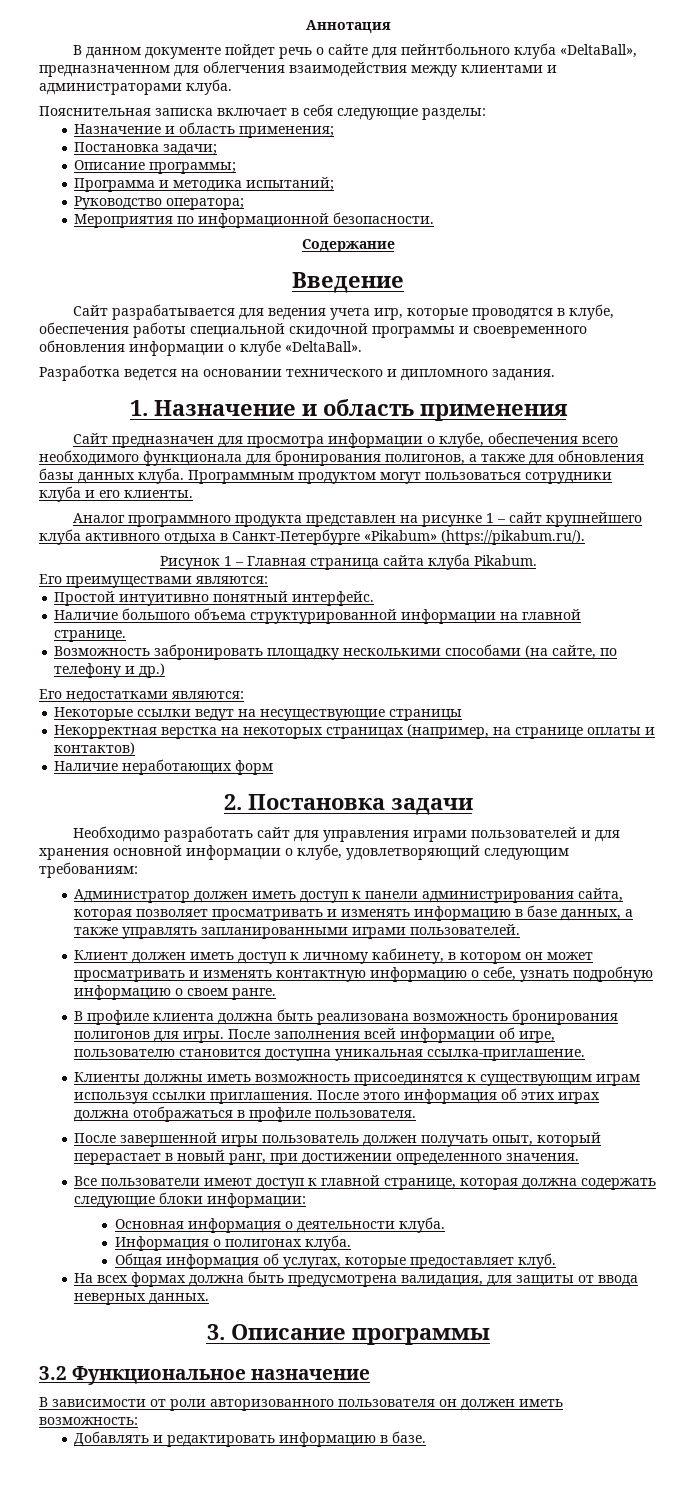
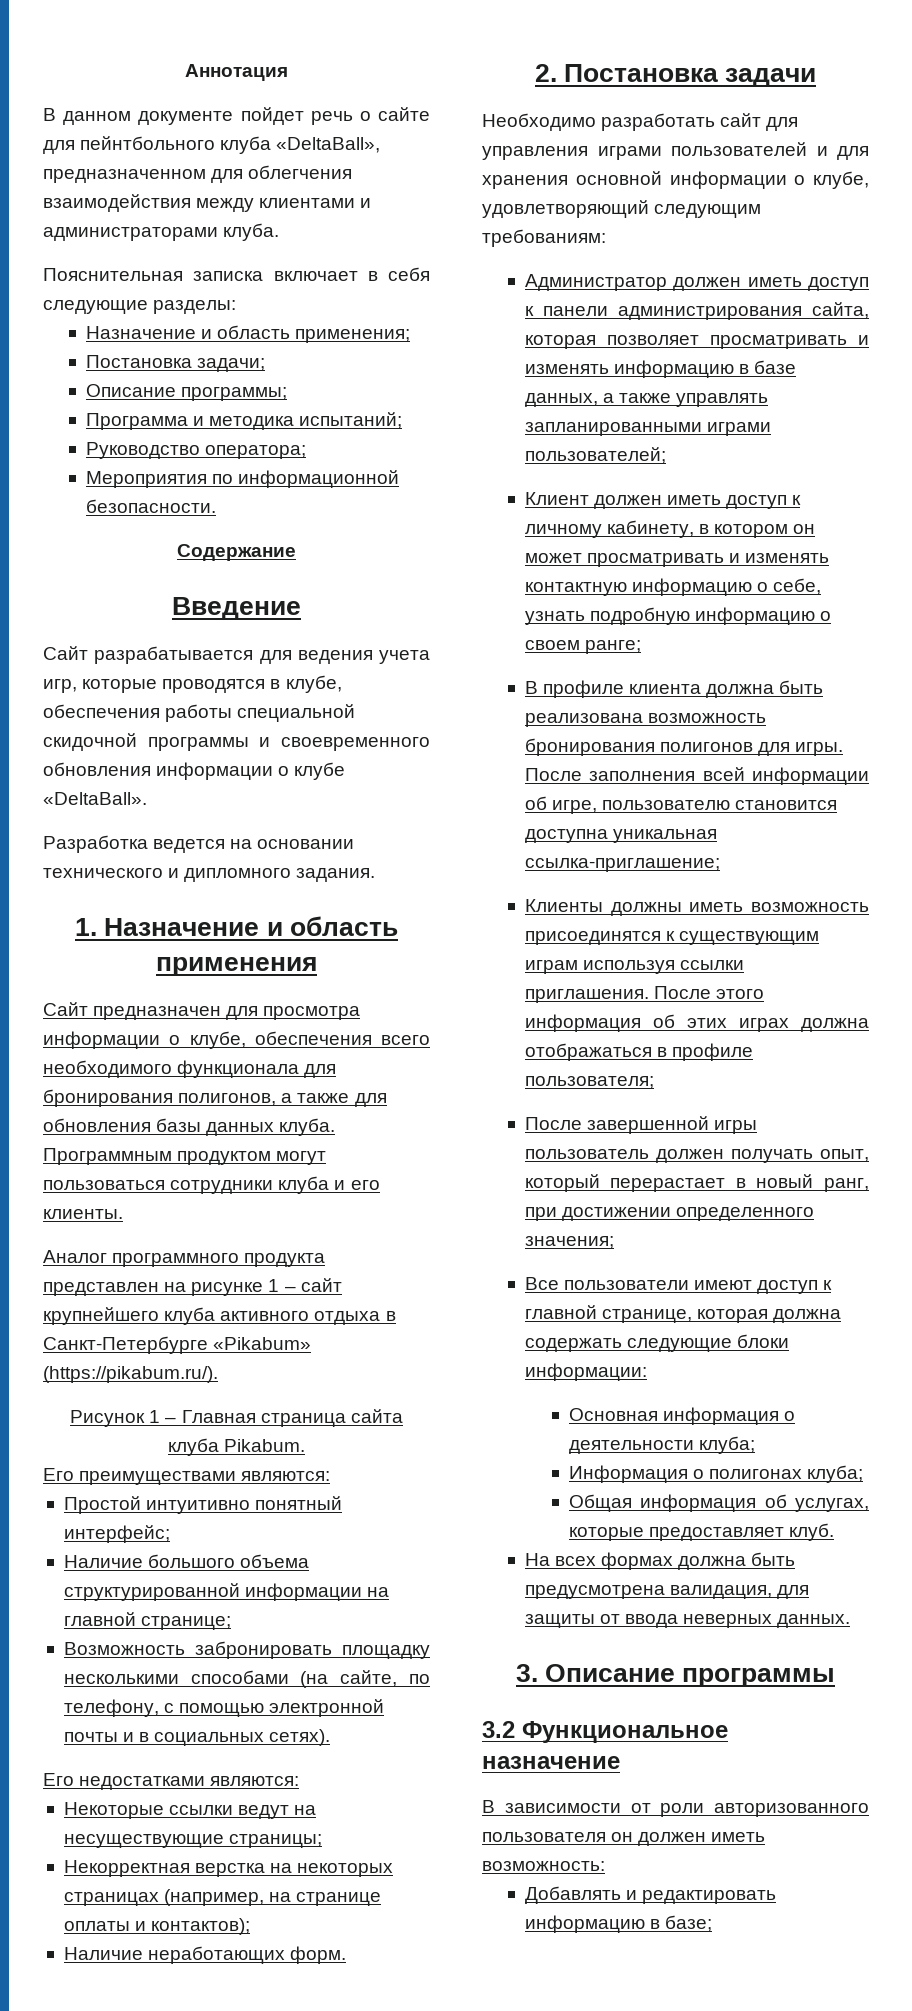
[292,591,375,606] интерфейс. -> [63,1525,170,1543] интерфейс;
[54,630,127,642] странице. -> [141,1616,232,1630] странице;
[54,663,166,678] телефону и др.) -> [63,1699,385,1717] [63,1729,331,1746] телефону, с помощью электронной почты и в социальных сетях).
[389,709,463,721] страницы -> [229,1834,323,1848] страницы;
[54,742,136,755] контактов) -> [151,1918,251,1935] контактов);
[235,760,274,775] форм -> [290,1946,347,1964] форм.
[410,924,521,935] пользователей. -> [524,447,666,464] пользователей;
[232,988,277,1000] ранге. -> [585,640,642,654] ранге;
[427,1049,586,1061] ссылка-приглашение. -> [524,858,720,872] ссылка-приглашение;
[315,1110,417,1118] пользователя. -> [524,1076,654,1089] пользователя;
[506,1153,580,1161] значения. -> [524,1236,614,1249] значения;
[398,1217,445,1233] клуба. -> [699,1436,756,1454] клуба;
[304,1235,351,1251] клуба. -> [807,1465,864,1483] клуба;
[392,1431,427,1443] базе. -> [665,1915,713,1932] базе;

